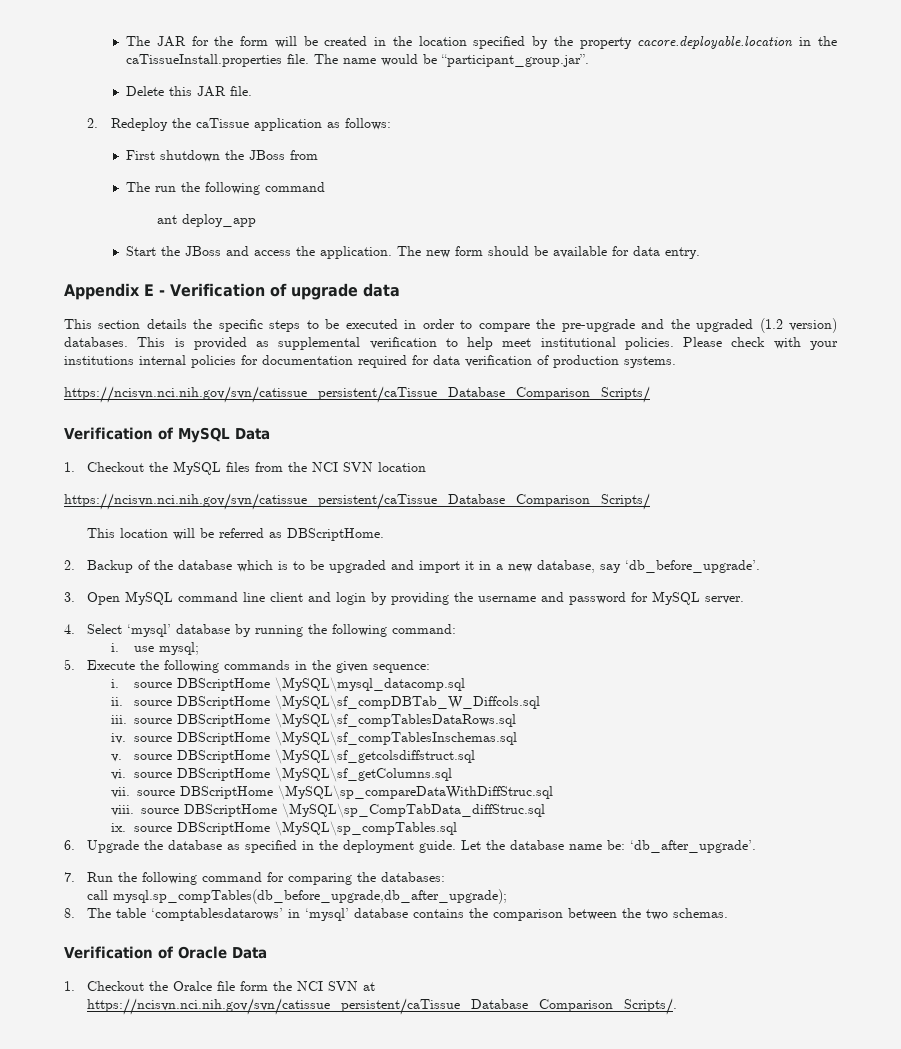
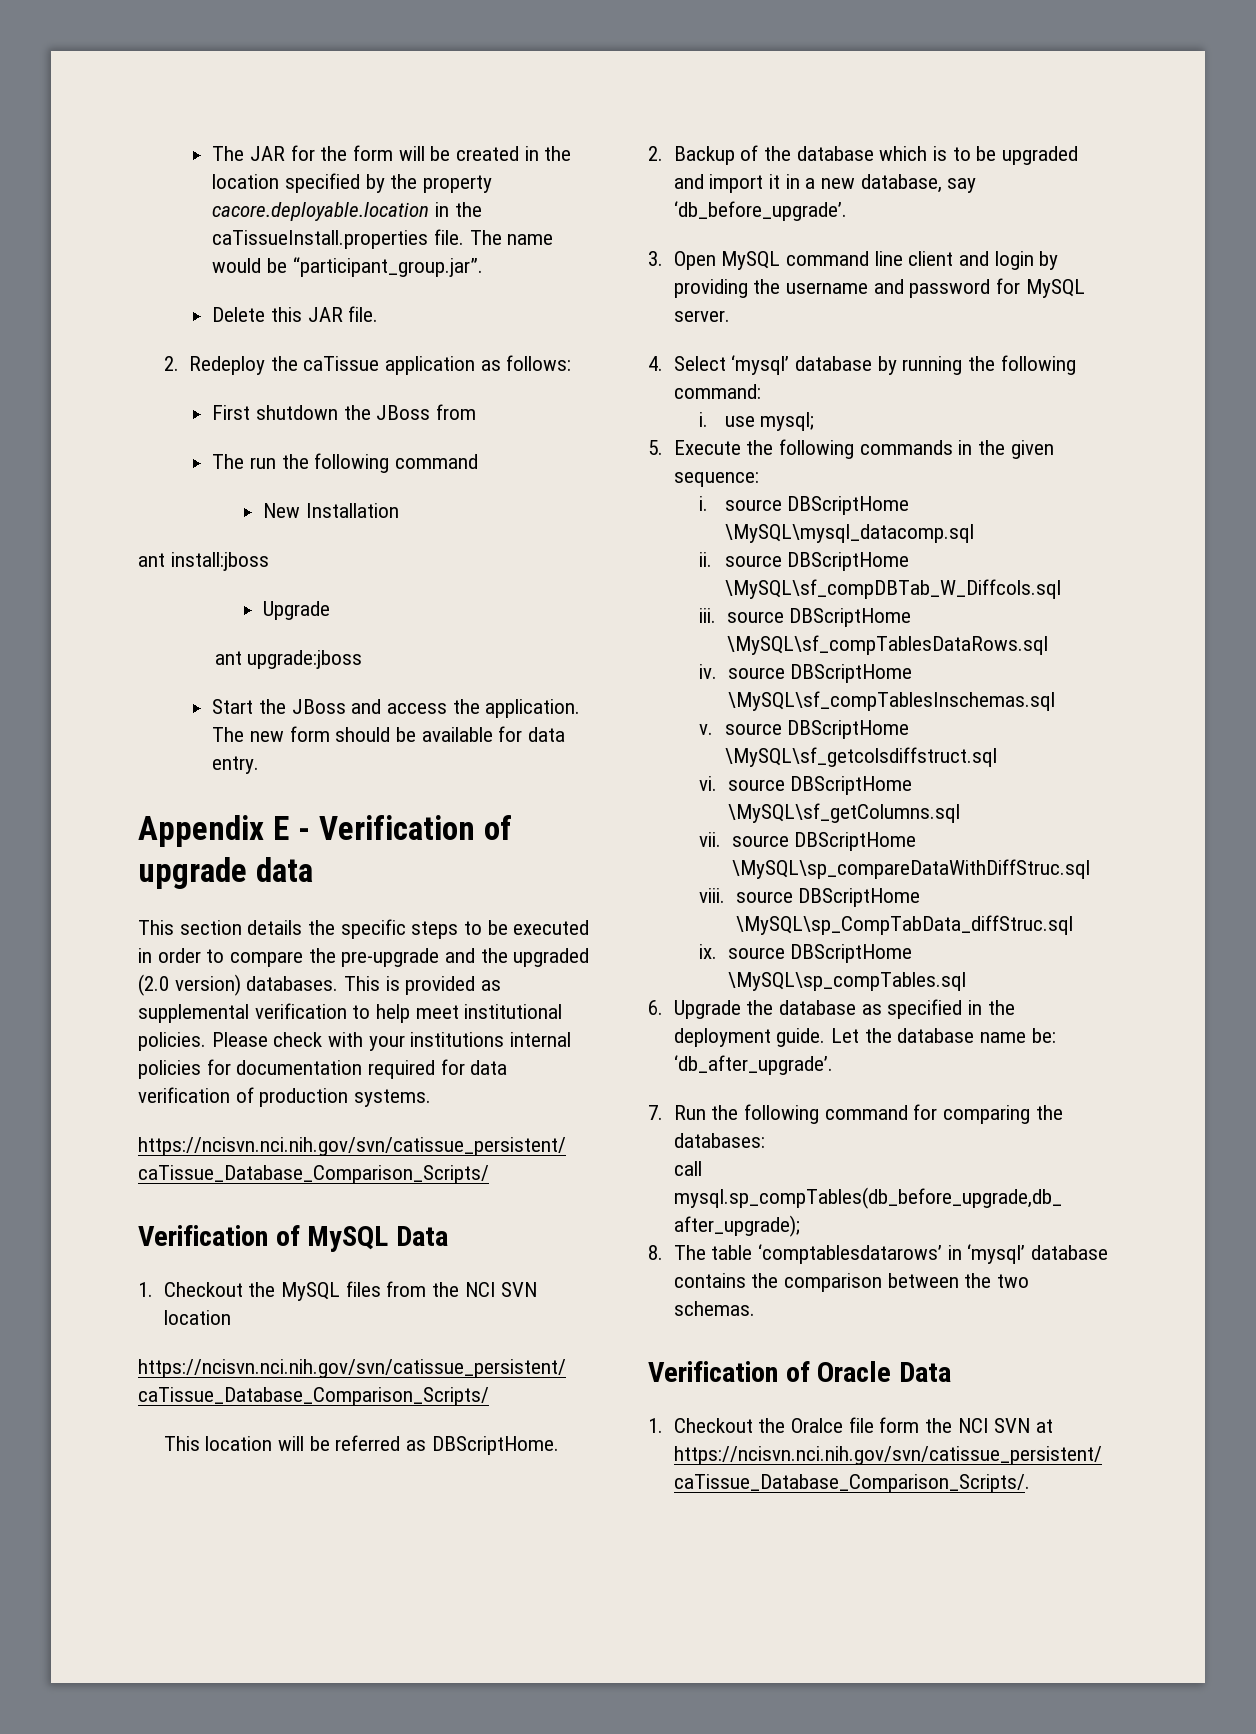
[157,214,257,227] // ant deploy_app -> [263,503,400,518] [138,552,269,571] [263,601,331,620] [214,650,363,669] // New Installation // ant install:jboss // Upgrade // ant upgrade:jboss
[759,318,783,333] (1.2 -> [138,974,169,996] (2.0

